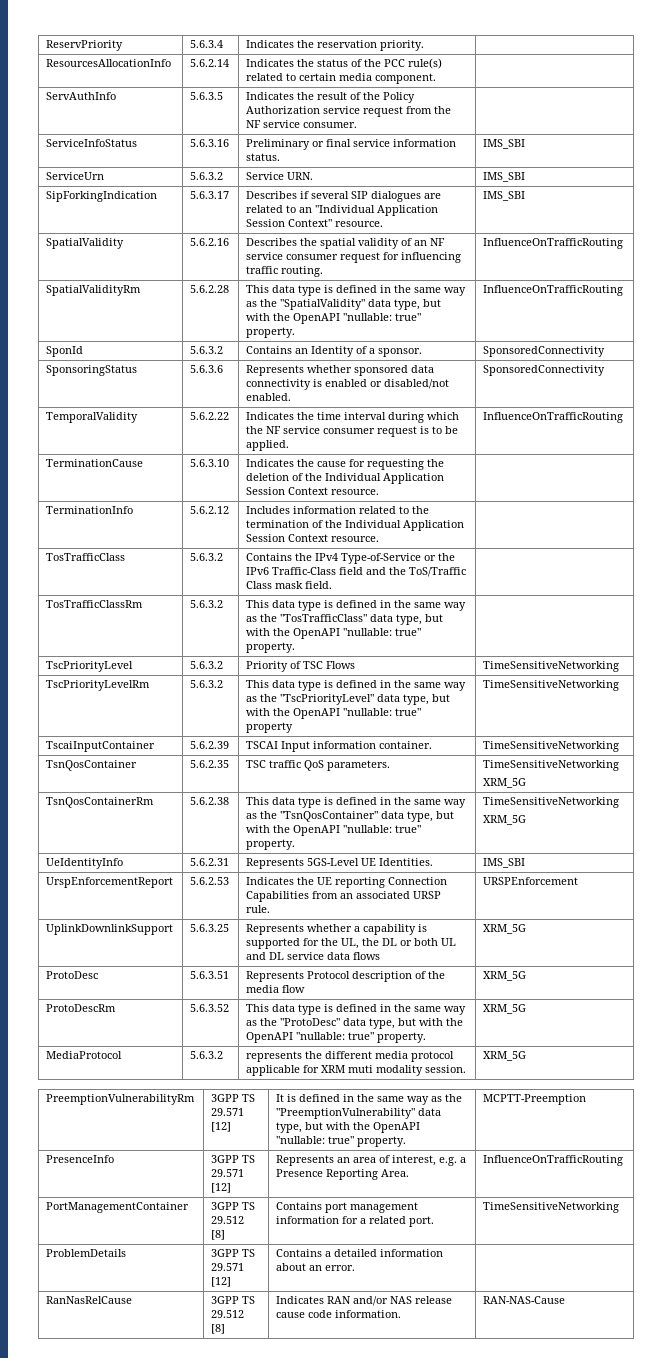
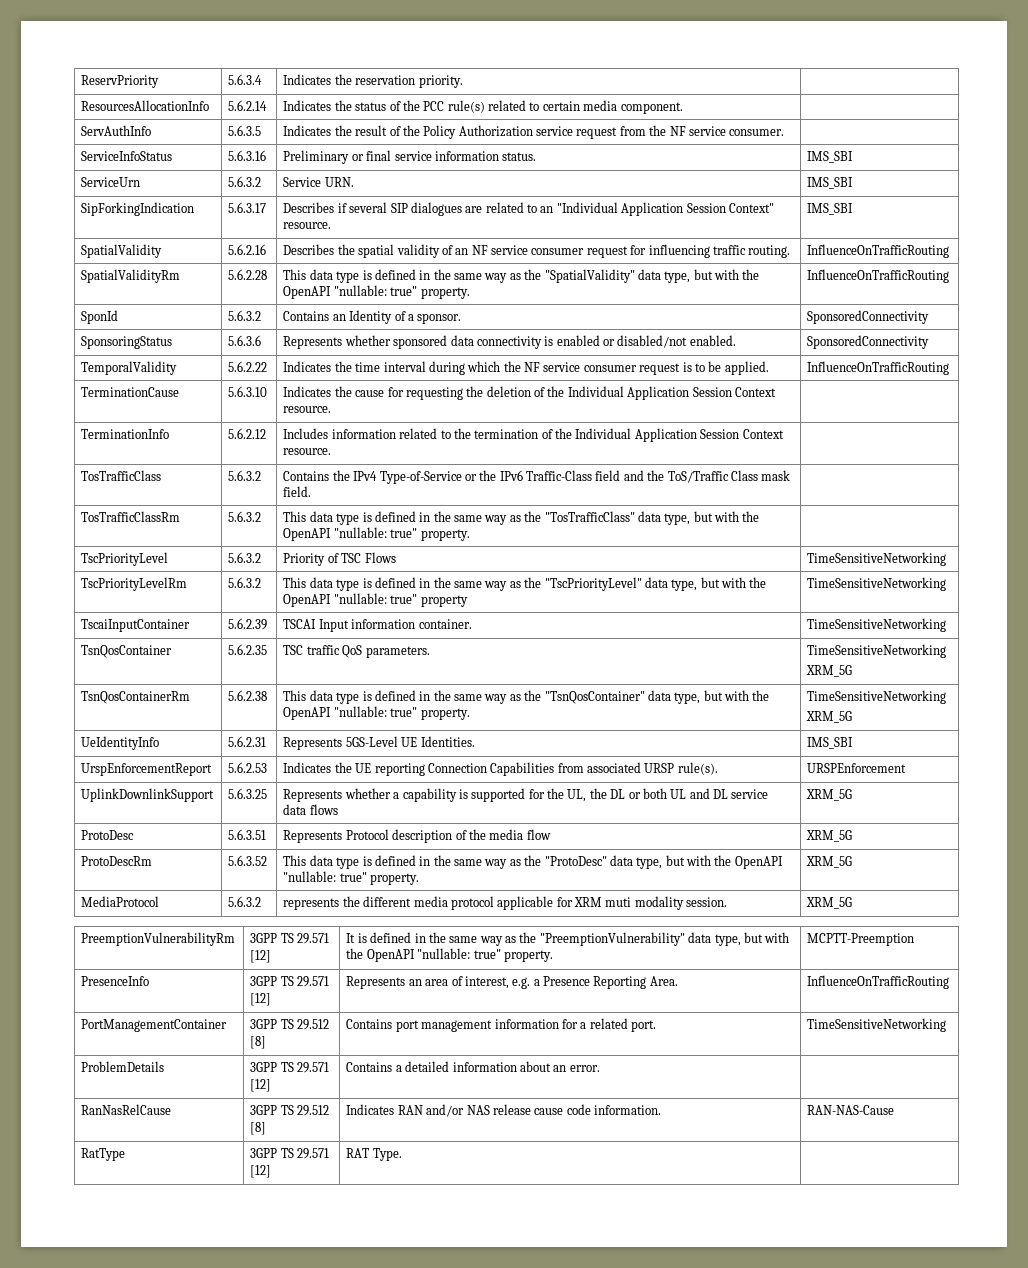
[340,893,354,899] an -> (584, 768) none
[246,905,271,913] rule. -> [677,762,718,775] rule(s).
(566, 1300) none -> [81,1148,126,1161] [250,1148,330,1159] [250,1165,272,1178] [346,1148,402,1161] // RatType | 3GPP TS 29.571 [12] | RAT Type. |

